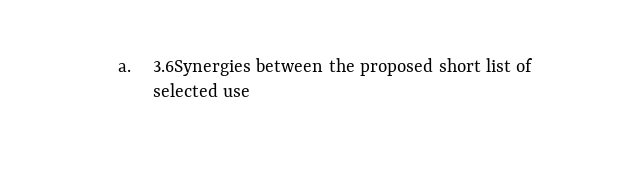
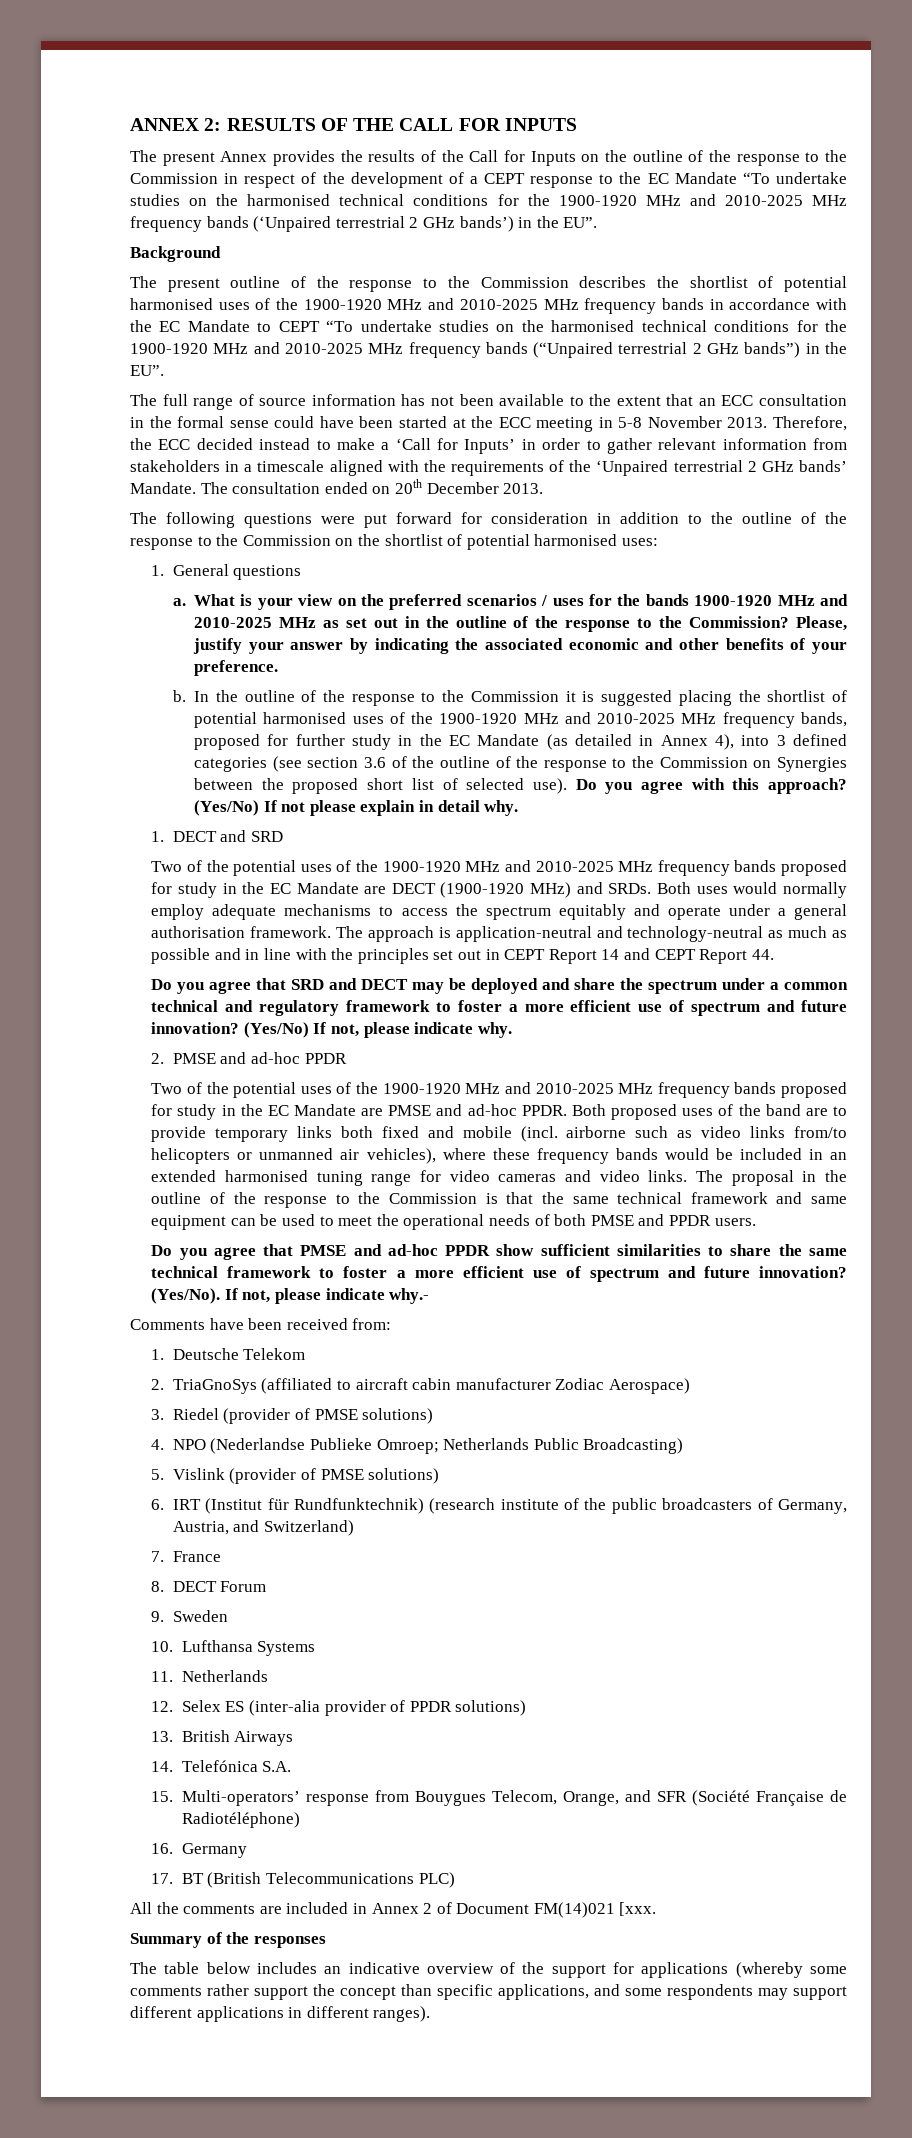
[117,60,251,76] a. 3.6Synergies -> [130,118,577,131] [130,150,847,166] [130,172,847,188] [130,194,847,206] [130,216,598,232] [130,246,221,262] [130,276,847,292] [130,298,847,314] [130,320,848,332] [130,342,847,358] [130,365,164,376] [130,394,847,410] [130,416,847,432] [130,438,847,454] [130,460,847,476] [130,479,544,494] [130,512,847,528] [130,534,658,550] [151,564,302,580] [172,594,848,610] [194,616,847,632] [193,638,847,654] [194,660,279,676] [172,690,847,706] [194,712,848,728] [194,734,848,750] [194,756,847,772] ANNEX 2: RESULTS OF THE CALL FOR INPUTS // The present Annex provides the results of the Call for Inputs on the outline of the response to the Commission in respect of the development of a CEPT response to the EC Mandate “To undertake studies on the harmonised technical conditions for the 1900-1920 MHz and 2010-2025 MHz frequency bands (‘Unpaired terrestrial 2 GHz bands’) in the EU”. // Background // The present outline of the response to the Commission describes the shortlist of potential harmonised uses of the 1900-1920 MHz and 2010-2025 MHz frequency bands in accordance with the EC Mandate to CEPT “To undertake studies on the harmonised technical conditions for the 1900-1920 MHz and 2010-2025 MHz frequency bands (“Unpaired terrestrial 2 GHz bands”) in the EU”. // The full range of source information has not been available to the extent that an ECC consultation in the formal sense could have been started at the ECC meeting in 5-8 November 2013. Therefore, the ECC decided instead to make a ‘Call for Inputs’ in order to gather relevant information from stakeholders in a timescale aligned with the requirements of the ‘Unpaired terrestrial 2 GHz bands’ Mandate. The consultation ended on 20th December 2013. // The following questions were put forward for consideration in addition to the outline of the response to the Commission on the shortlist of potential harmonised uses: // 1. General questions // a. What is your view on the preferred scenarios / uses for the bands 1900-1920 MHz and 2010-2025 MHz as set out in the outline of the response to the Commission? Please, justify your answer by indicating the associated economic and other benefits of your preference. // b. In the outline of the response to the Commission it is suggested placing the shortlist of potential harmonised uses of the 1900-1920 MHz and 2010-2025 MHz frequency bands, proposed for further study in the EC Mandate (as detailed in Annex 4), into 3 defined categories (see section 3.6 of the outline of the response to the Commission on Synergies
[223,88,251,97] use -> [532,778,848,794] [194,800,519,816] [151,830,283,842] [151,860,848,876] [151,882,847,898] [151,904,848,920] [151,926,847,942] [151,948,774,964] [151,978,848,994] [151,1000,848,1016] [151,1022,512,1038] [151,1052,347,1064] [151,1082,848,1098] [151,1104,848,1120] [151,1126,848,1142] [151,1148,847,1164] [151,1170,847,1186] [151,1192,847,1208] [151,1214,756,1230] [151,1244,847,1260] [151,1266,848,1282] [151,1288,430,1304] [130,1318,392,1330] [151,1348,306,1360] [151,1378,690,1394] [151,1408,434,1424] [151,1438,684,1454] [151,1468,440,1484] [151,1498,848,1514] [172,1520,354,1536] [151,1551,221,1562] [151,1581,267,1592] [151,1610,228,1622] [151,1640,316,1656] [151,1670,268,1682] [151,1700,527,1716] [151,1730,294,1746] [151,1760,292,1772] [151,1790,848,1806] [181,1812,300,1828] [151,1843,247,1858] [151,1872,455,1888] [130,1902,657,1918] [130,1932,326,1948] [130,1962,847,1978] [130,1984,847,2000] [130,2006,431,2022] use). Do you agree with this approach? (Yes/No) If not please explain in detail why. // 1. DECT and SRD // Two of the potential uses of the 1900-1920 MHz and 2010-2025 MHz frequency bands proposed for study in the EC Mandate are DECT (1900-1920 MHz) and SRDs. Both uses would normally employ adequate mechanisms to access the spectrum equitably and operate under a general authorisation framework. The approach is application-neutral and technology-neutral as much as possible and in line with the principles set out in CEPT Report 14 and CEPT Report 44. // Do you agree that SRD and DECT may be deployed and share the spectrum under a common technical and regulatory framework to foster a more efficient use of spectrum and future innovation? (Yes/No) If not, please indicate why. // 2. PMSE and ad-hoc PPDR // Two of the potential uses of the 1900-1920 MHz and 2010-2025 MHz frequency bands proposed for study in the EC Mandate are PMSE and ad-hoc PPDR. Both proposed uses of the band are to provide temporary links both fixed and mobile (incl. airborne such as video links from/to helicopters or unmanned air vehicles), where these frequency bands would be included in an extended harmonised tuning range for video cameras and video links. The proposal in the outline of the response to the Commission is that the same technical framework and same equipment can be used to meet the operational needs of both PMSE and PPDR users. // Do you agree that PMSE and ad-hoc PPDR show sufficient similarities to share the same technical framework to foster a more efficient use of spectrum and future innovation? (Yes/No). If not, please indicate why.- // Comments have been received from: // 1. Deutsche Telekom // 2. TriaGnoSys (affiliated to aircraft cabin manufacturer Zodiac Aerospace) // 3. Riedel (provider of PMSE solutions) // 4. NPO (Nederlandse Publieke Omroep; Netherlands Public Broadcasting) // 5. Vislink (provider of PMSE solutions) // 6. IRT (Institut für Rundfunktechnik) (research institute of the public broadcasters of Germany, Austria, and Switzerland) // 7. France // 8. DECT Forum // 9. Sweden // 10. Lufthansa Systems // 11. Netherlands // 12. Selex ES (inter-alia provider of PPDR solutions) // 13. British Airways // 14. Telefónica S.A. // 15. Multi-operators’ response from Bouygues Telecom, Orange, and SFR (Société Française de Radiotéléphone) // 16. Germany // 17. BT (British Telecommunications PLC) // All the comments are included in Annex 2 of Document FM(14)021 [xxx. // Summary of the responses // The table below includes an indicative overview of the support for applications (whereby some comments rather support the concept than specific applications, and some respondents may support different applications in different ranges).

